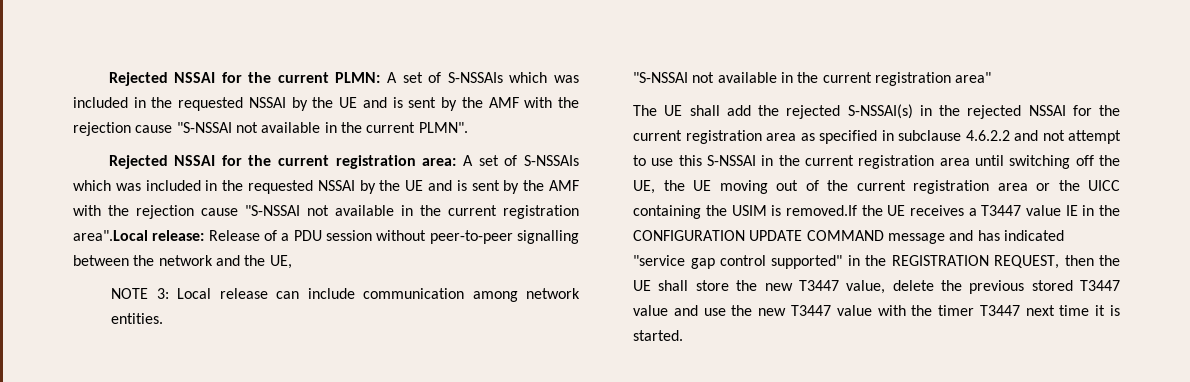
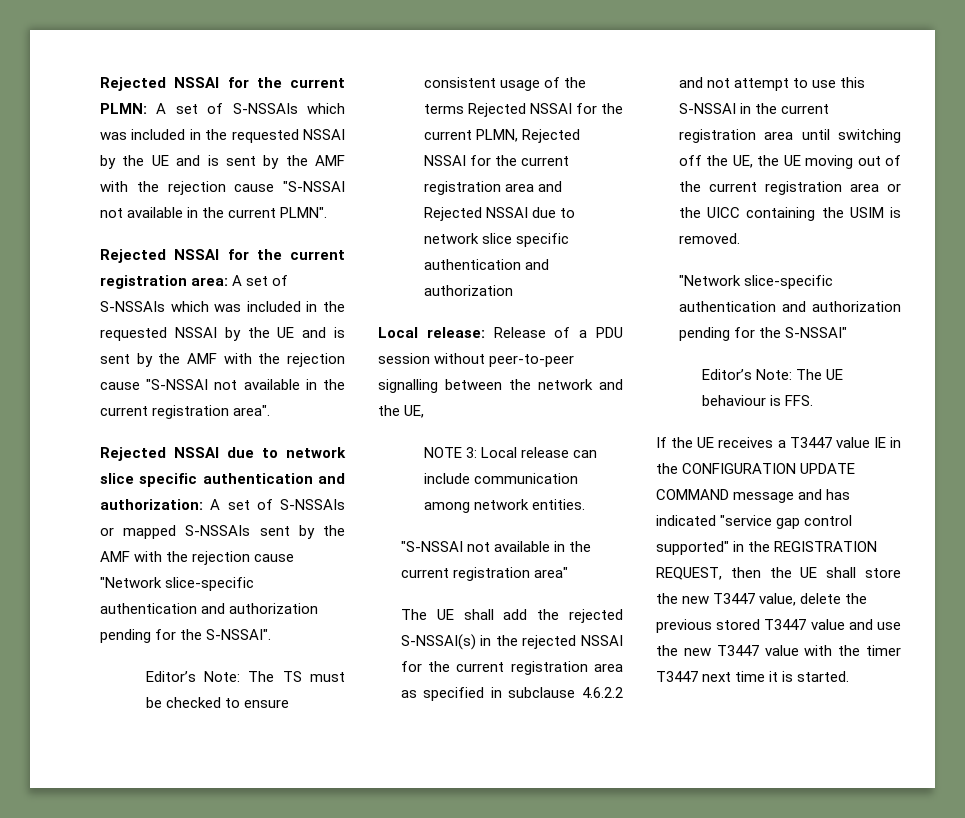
[73,230,148,241] area".Local -> [233,405,271,416] [100,447,346,461] [100,473,345,487] [100,499,345,510] [100,525,345,539] [100,551,295,565] [100,577,255,591] [100,603,319,614] [100,629,272,643] [145,671,345,682] [145,697,289,708] [423,77,586,91] [423,103,623,117] [423,129,580,143] [423,155,569,166] [423,181,562,195] [423,207,575,221] [423,233,569,247] [423,259,549,270] [423,285,513,296] [378,327,418,338] area". // Rejected NSSAI due to network slice specific authentication and authorization: A set of S-NSSAIs or mapped S-NSSAIs sent by the AMF with the rejection cause "Network slice-specific authentication and authorization pending for the S-NSSAI". // Editor’s Note: The TS must be checked to ensure consistent usage of the terms Rejected NSSAI for the current PLMN, Rejected NSSAI for the current registration area and Rejected NSSAI due to network slice specific authentication and authorization // Local
[785,205,857,216] removed.If -> [678,233,740,244] [678,275,833,289] [678,301,901,312] [678,327,847,341] [701,369,843,380] [701,395,813,406] [656,437,667,448] removed. // "Network slice-specific authentication and authorization pending for the S-NSSAI" // Editor’s Note: The UE behaviour is FFS. // If

